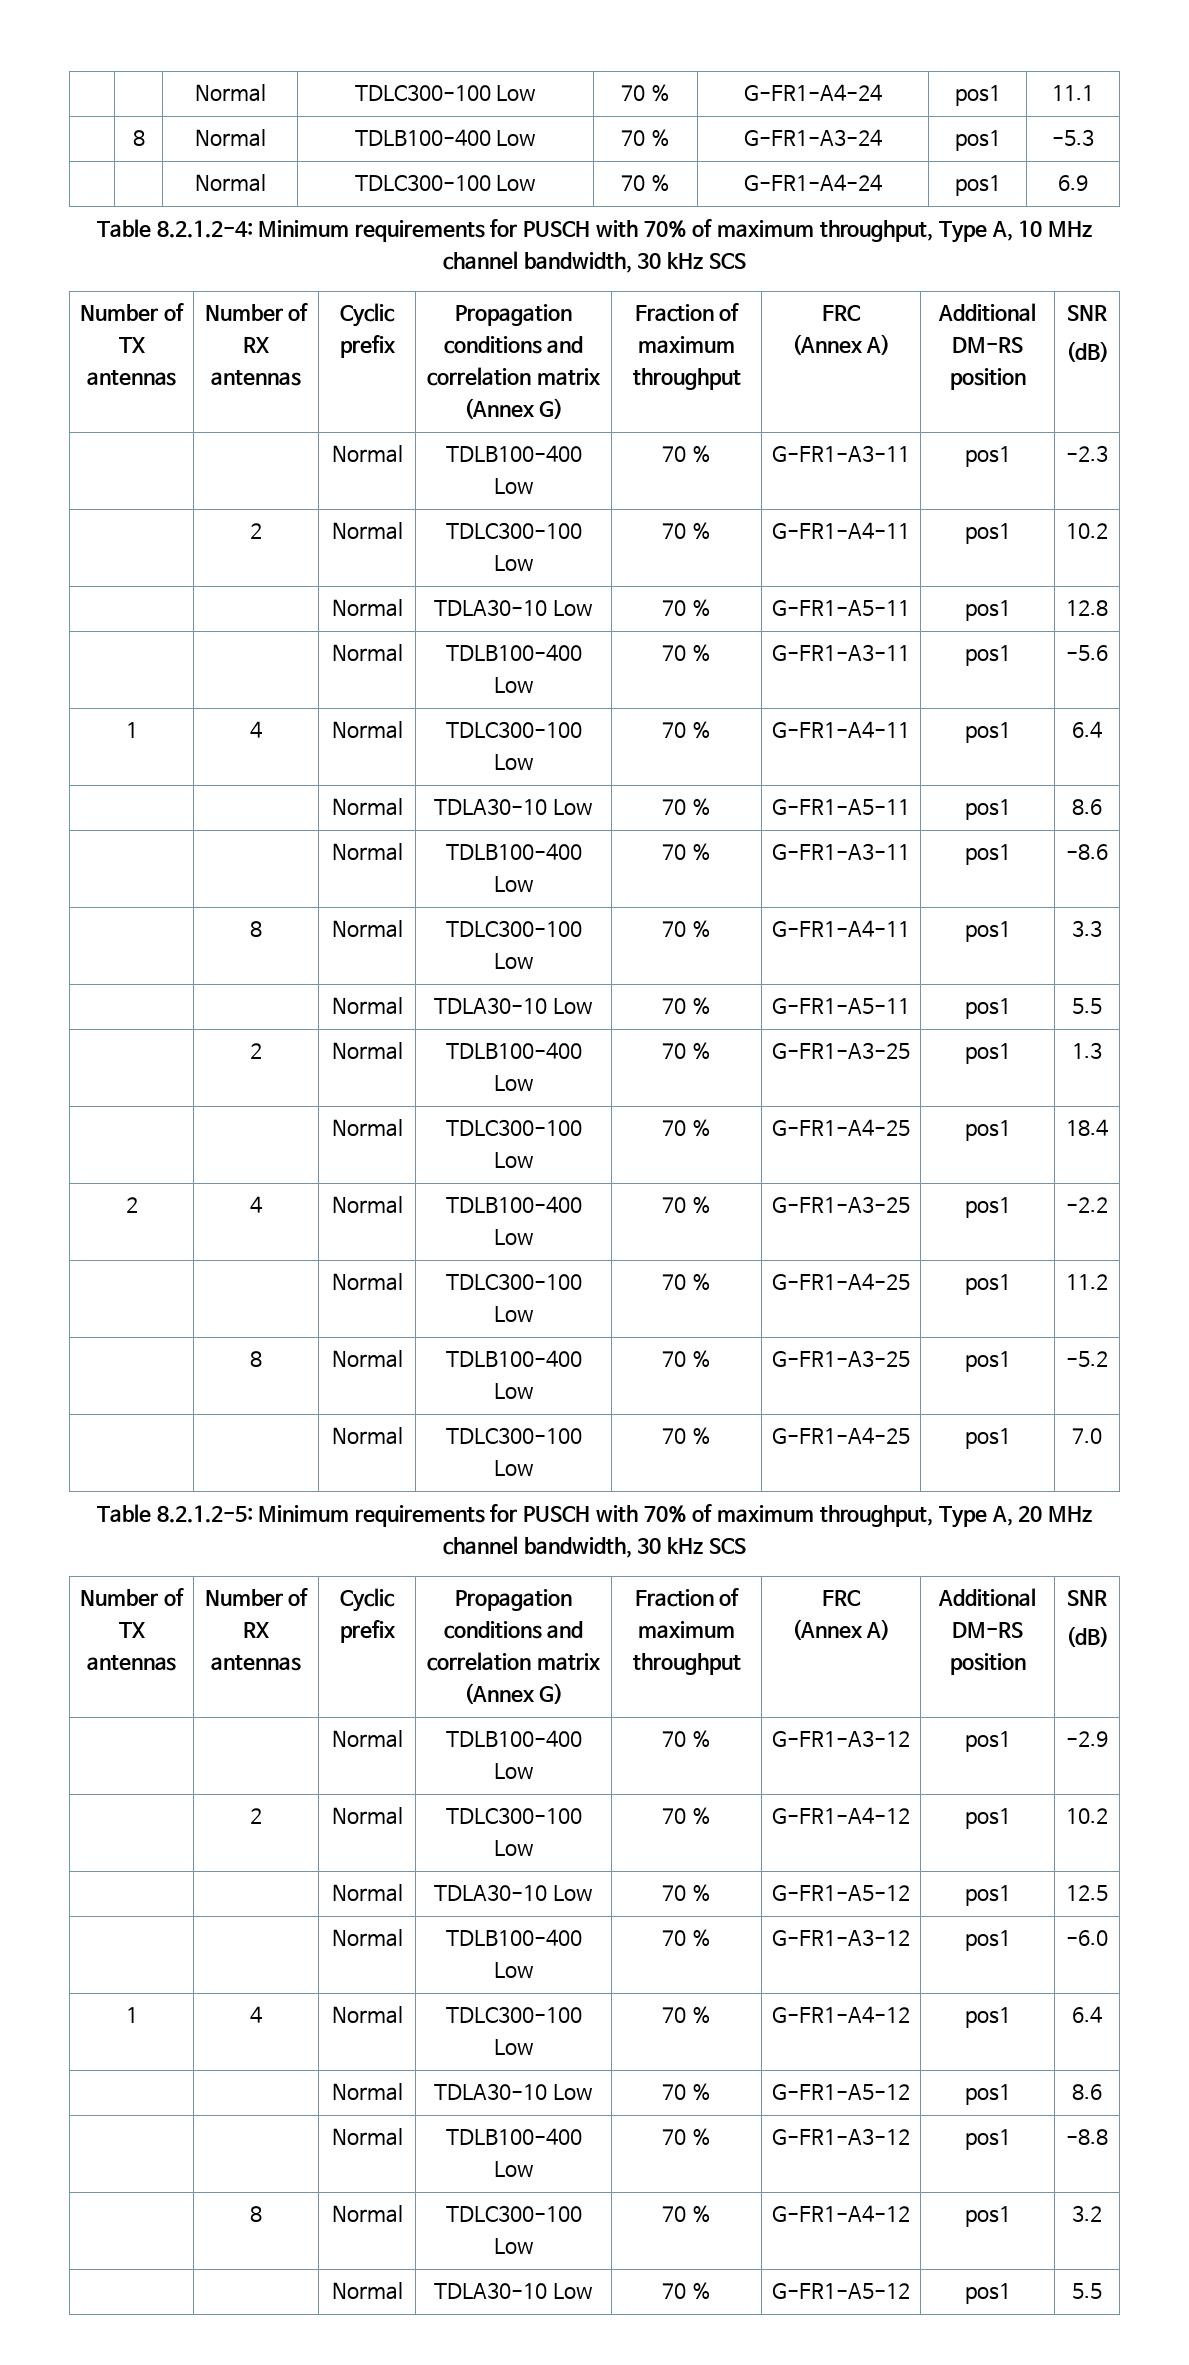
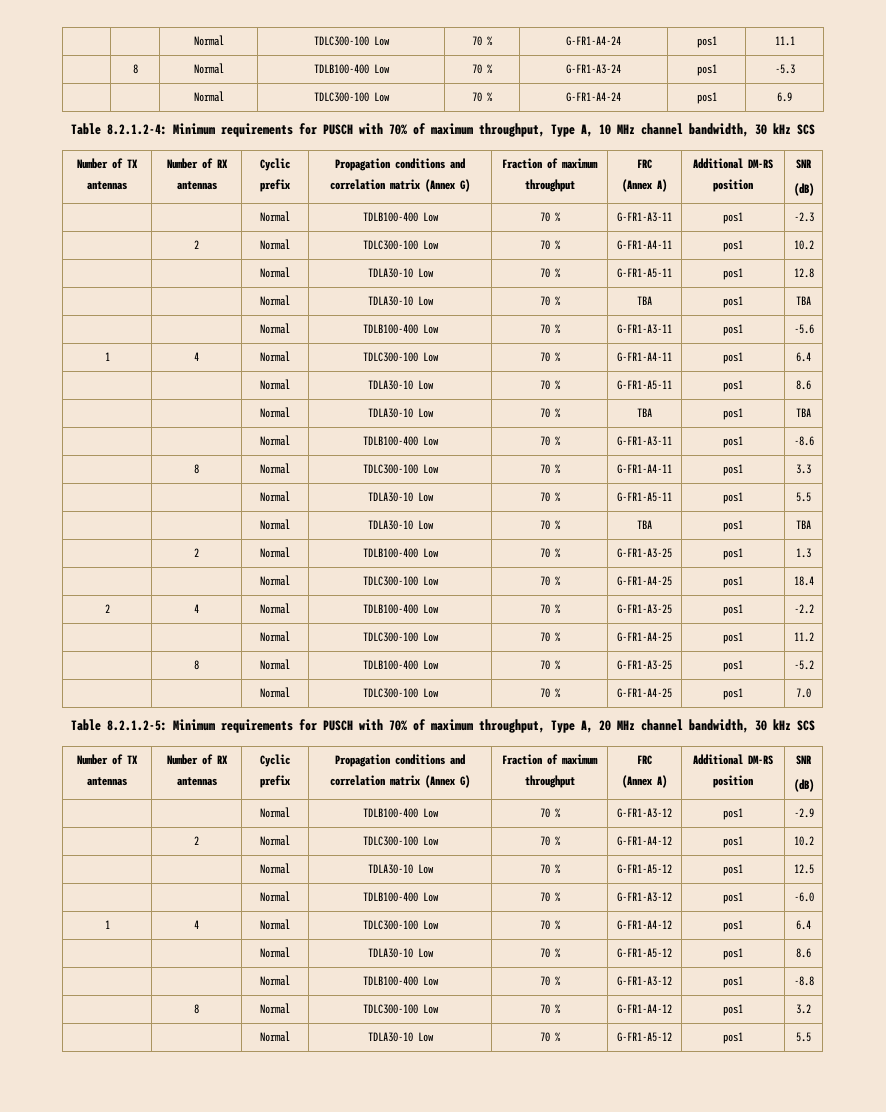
(1108, 608) none -> [260,295,290,306] [367,296,434,306] [539,296,561,306] [637,296,652,305] [723,296,743,308] [796,296,811,305] // | | Normal | TDLA30-10 Low | 70 % | TBA | pos1 | TBA
(1102, 807) none -> [260,407,290,418] [367,408,434,418] [539,408,561,418] [637,408,652,417] [723,408,743,420] [796,408,811,417] // | | Normal | TDLA30-10 Low | 70 % | TBA | pos1 | TBA
(1102, 1006) none -> [260,519,290,530] [367,520,434,530] [539,520,561,530] [637,520,652,529] [723,520,743,532] [796,520,811,529] // | | Normal | TDLA30-10 Low | 70 % | TBA | pos1 | TBA

